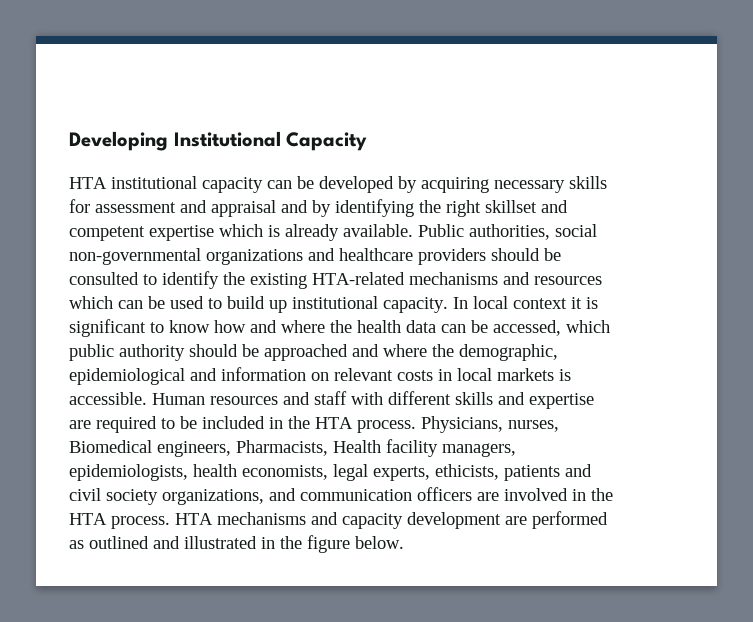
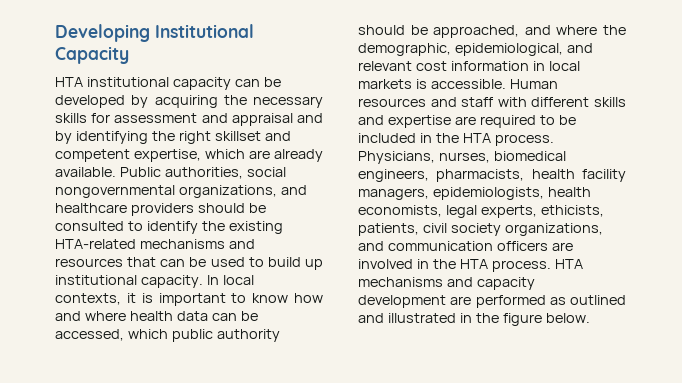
(489, 185) none -> [223,95,247,105] the
[149,224,280,241] expertise which is -> [134,149,270,162] expertise, which are
[69,248,303,265] non-governmental organizations -> [55,185,277,198] nongovernmental organizations,
[69,296,113,309] which -> [127,257,157,267] that
[513,298,567,309] context -> [55,293,121,305] contexts,
[69,319,146,337] significant -> [158,293,226,306] important
[330,320,352,333] the -> (126, 316) none
[264,344,348,361] approached -> [433,25,520,38] approached,
[69,367,433,385] epidemiological and information on relevant costs -> [454,43,593,56] [358,61,529,71] epidemiological, and relevant cost information
[69,440,381,457] Biomedical engineers, Pharmacists, Health -> [493,151,566,161] [358,169,575,182] biomedical engineers, pharmacists, health
[504,464,592,481] patients and -> [358,223,419,236] patients,

